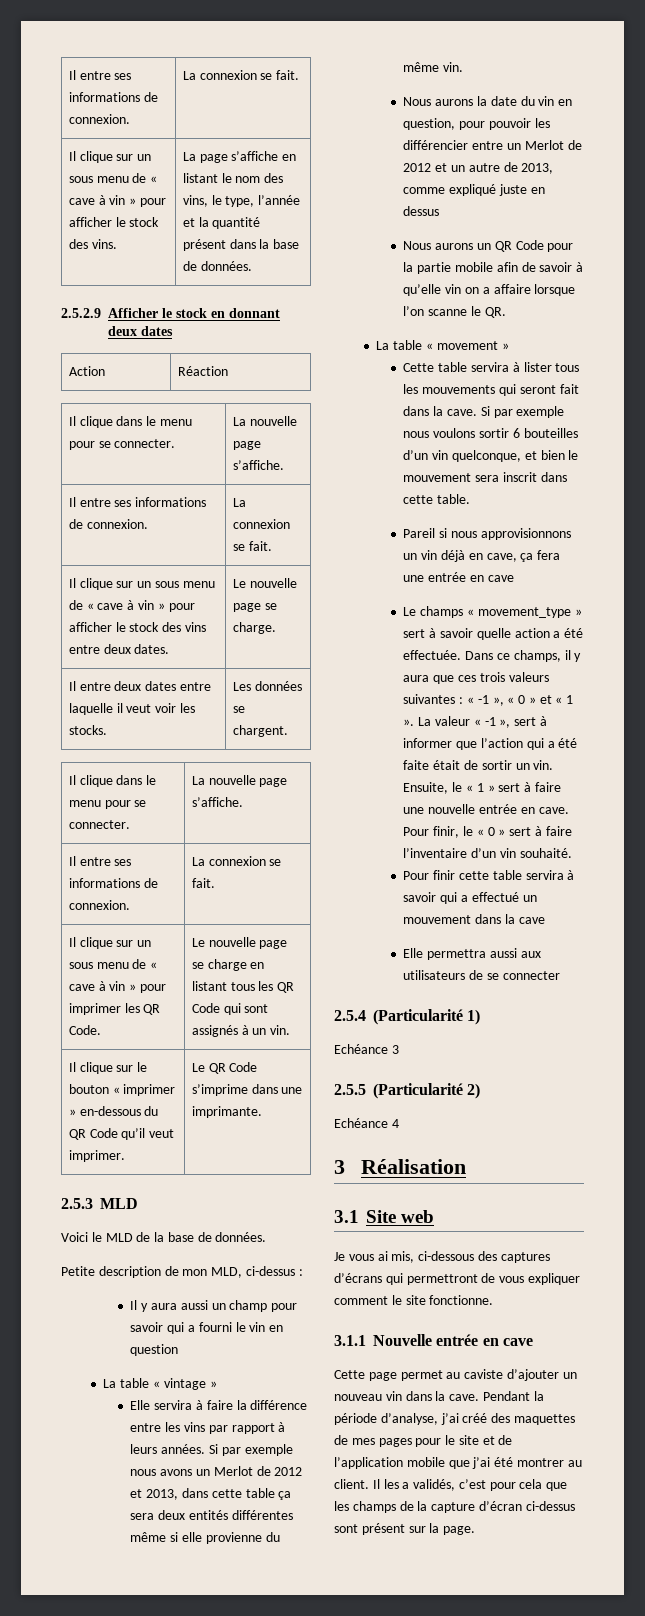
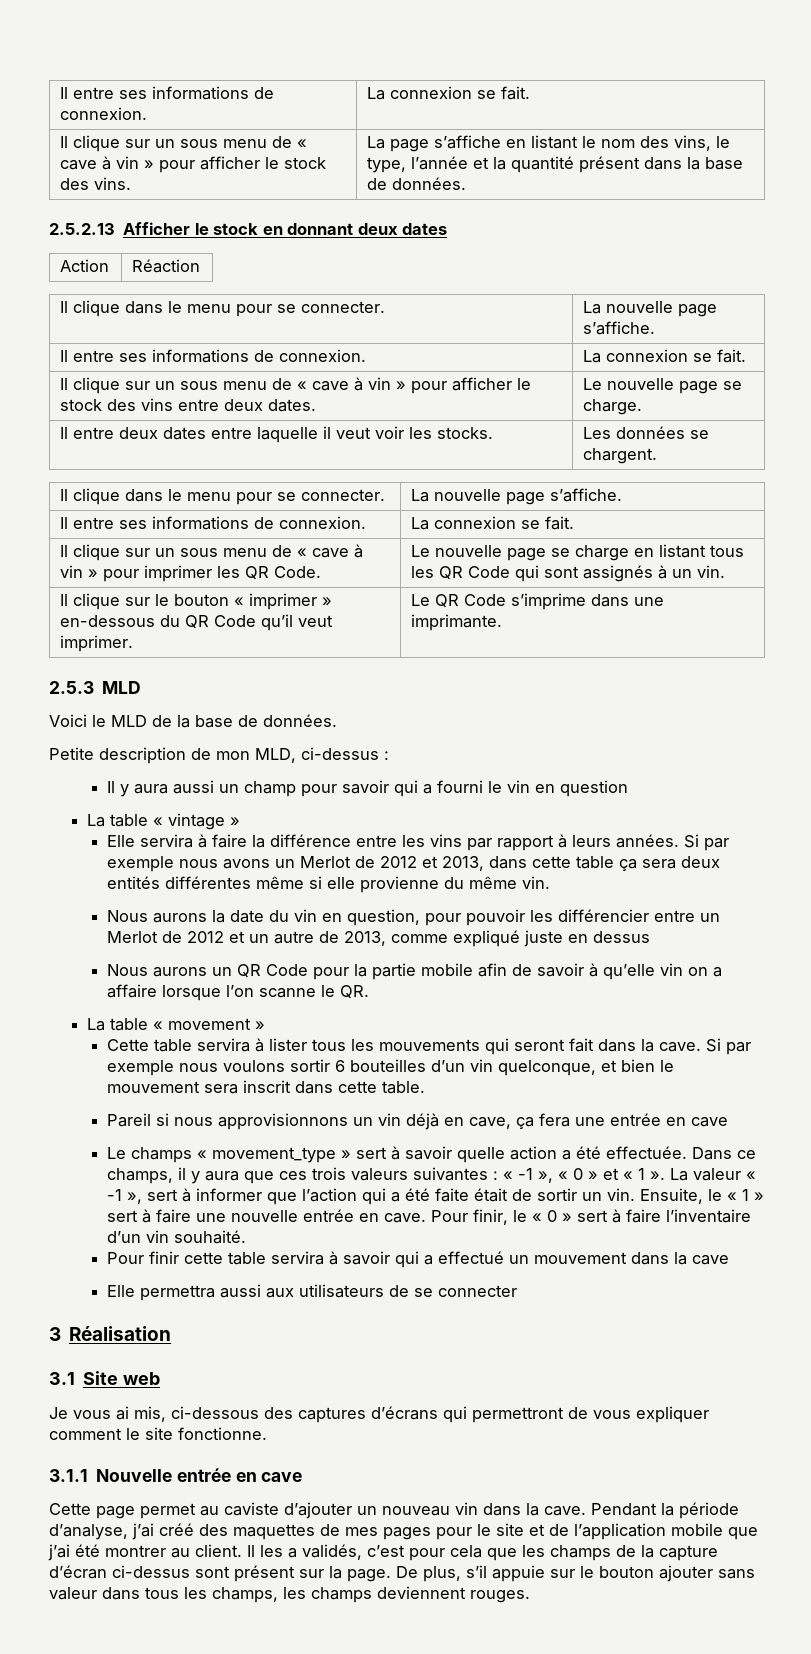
[61,308,101,318] 2.5.2.9 -> [49,223,115,235] 2.5.2.13
[334,1009,481,1025] [334,1044,399,1054] [334,1083,481,1099] [334,1118,399,1128] // 2.5.4 (Particularité 1) // Echéance 3 // 2.5.5 (Particularité 2) // Echéance 4 -> (518, 1291) none
(476, 1530) none -> [396,1565,755,1582] [49,1586,530,1603] De plus, s’il appuie sur le bouton ajouter sans valeur dans tous les champs, les champs deviennent rouges.

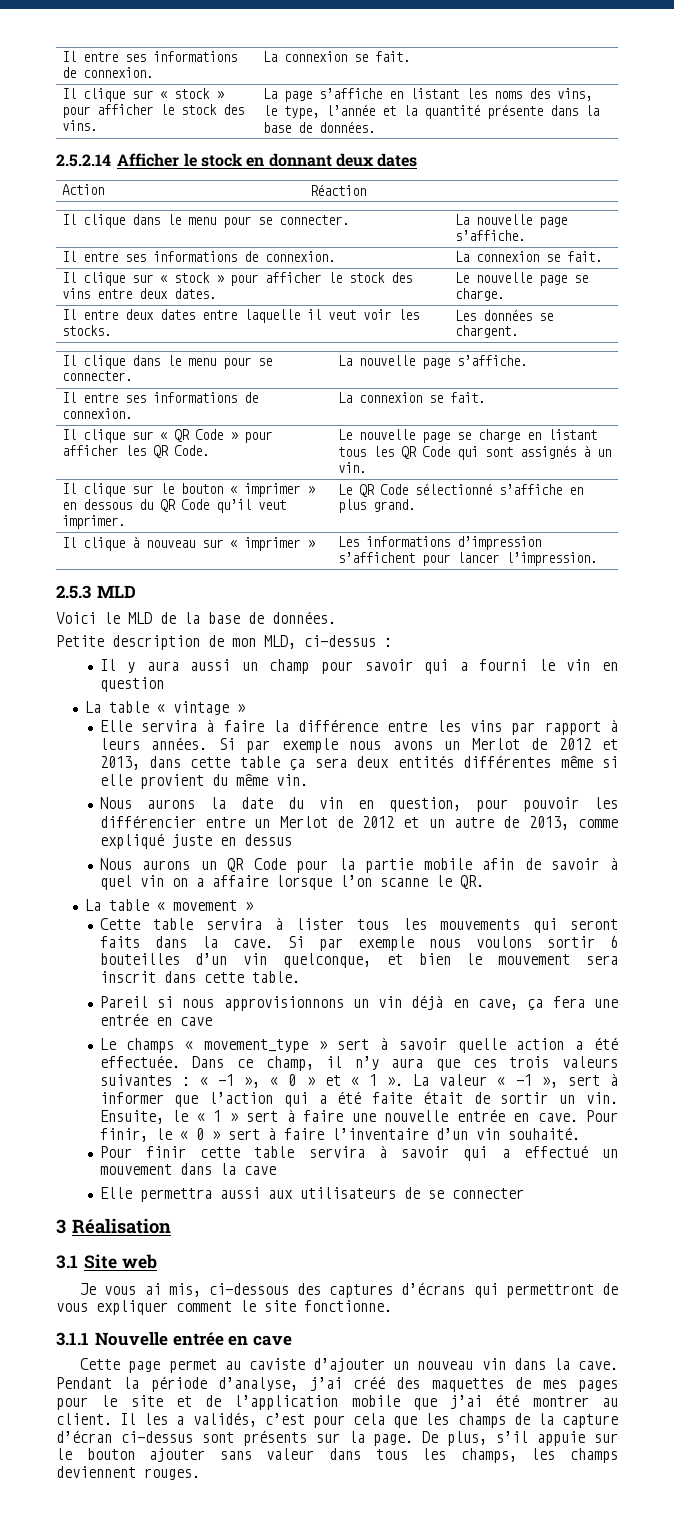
[155,136,308,148] [60,156,140,170] un sous menu de « cave à vin -> [159,88,210,99] « stock
[582,136,636,148] le nom -> [465,88,522,99] les noms
[579,156,641,173] présent -> [486,104,543,119] présente
[49,223,115,235] 2.5.2.13 -> [56,154,111,167] 2.5.2.14
[155,377,392,391] un sous menu de « cave à vin -> [159,272,210,283] « stock
[155,544,364,558] [60,565,213,582] un sous menu de « cave à vin » pour imprimer -> [159,429,272,443] [61,445,118,456] « QR Code » pour afficher
[60,615,156,627] en-dessous -> [61,499,132,510] en dessous
[511,593,665,610] [411,614,503,631] s’imprime dans une imprimante. -> [414,483,583,495] [337,499,415,513] [61,536,315,551] [337,536,541,550] [337,552,597,566] sélectionné s’affiche en plus grand. // Il clique à nouveau sur « imprimer » | Les informations d’impression s’affichent pour lancer l’impression.
[360,876,440,893] provienne -> [139,774,204,789] provient
[603,964,656,980] qu’elle -> [99,875,132,890] quel
[569,1038,595,1052] fait -> [99,936,140,948] faits
[107,1167,201,1184] champs, il y -> [265,1056,379,1071] champ, il n’y
[234,1565,295,1582] présent -> [242,1430,307,1446] présents

